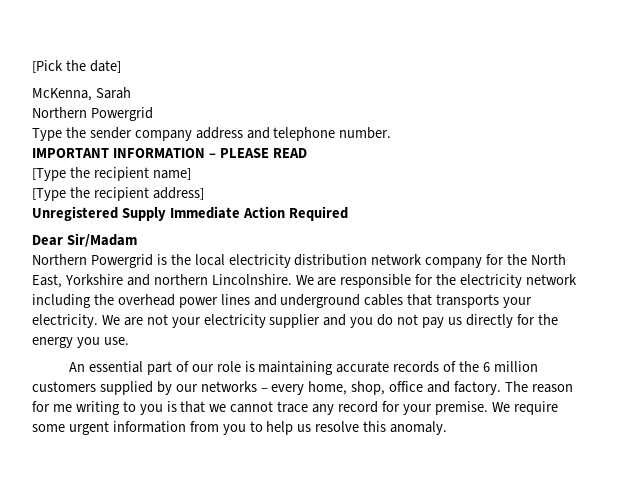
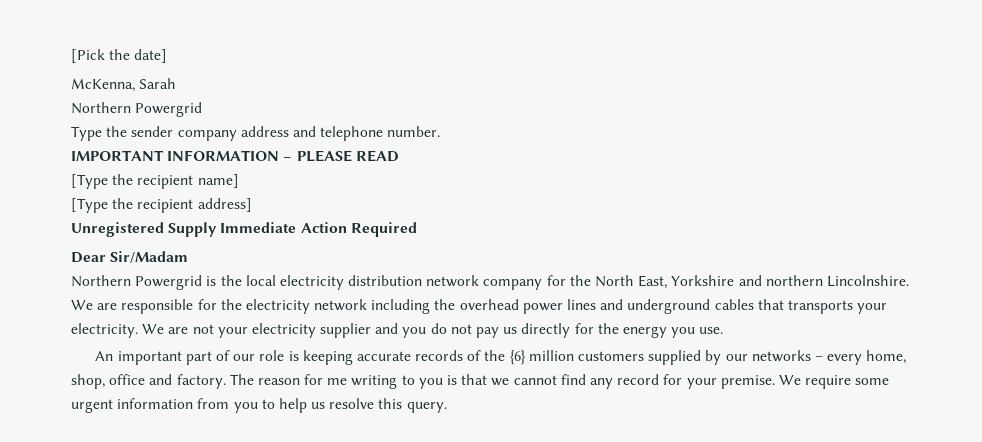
[88,361,143,373] essential -> [117,351,182,365] important
[258,361,334,375] maintaining -> [302,350,353,365] keeping
[483,362,491,372] 6 -> [509,350,526,365] {6}
[277,401,309,413] trace -> [560,374,586,385] find
[390,421,448,435] anomaly. -> [406,402,447,413] query.

